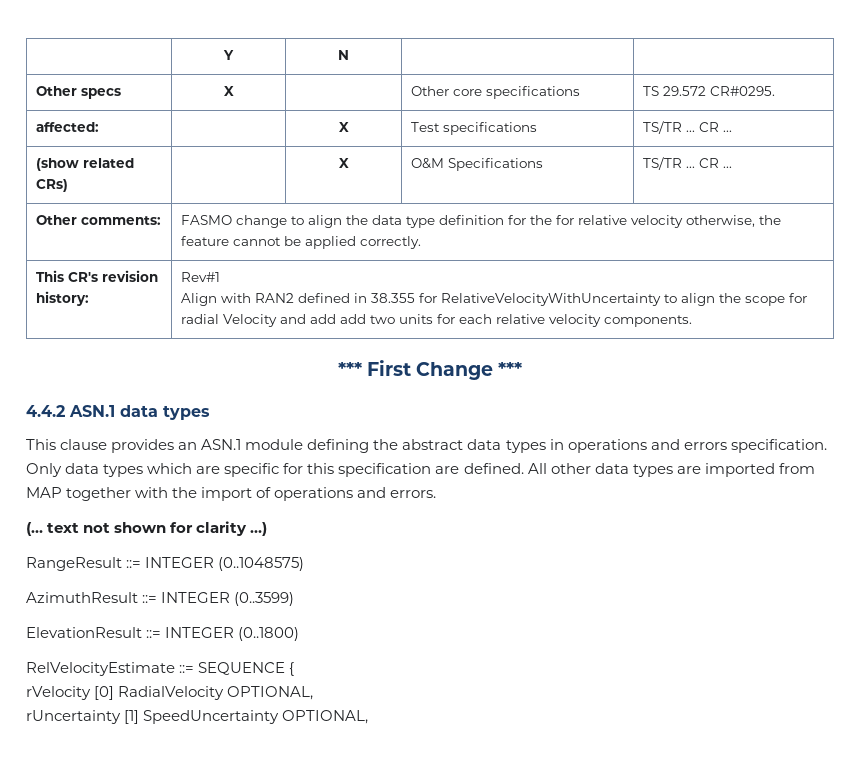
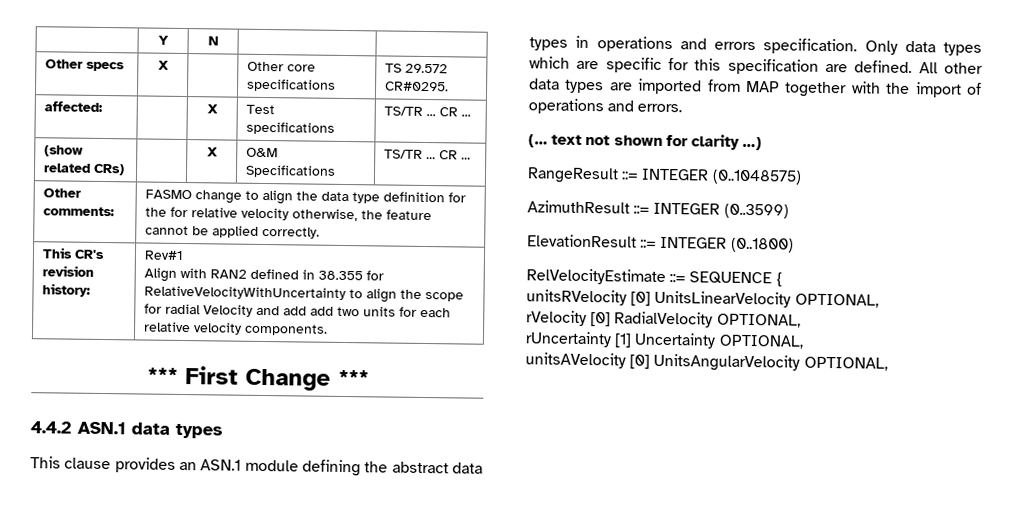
(295, 669) none -> [526,289,879,308] // unitsRVelocity [0] UnitsLinearVelocity OPTIONAL,
[143,710,369,724] SpeedUncertainty OPTIONAL, -> [634,332,804,349] [525,352,888,372] Uncertainty OPTIONAL, // unitsAVelocity [0] UnitsAngularVelocity OPTIONAL,

